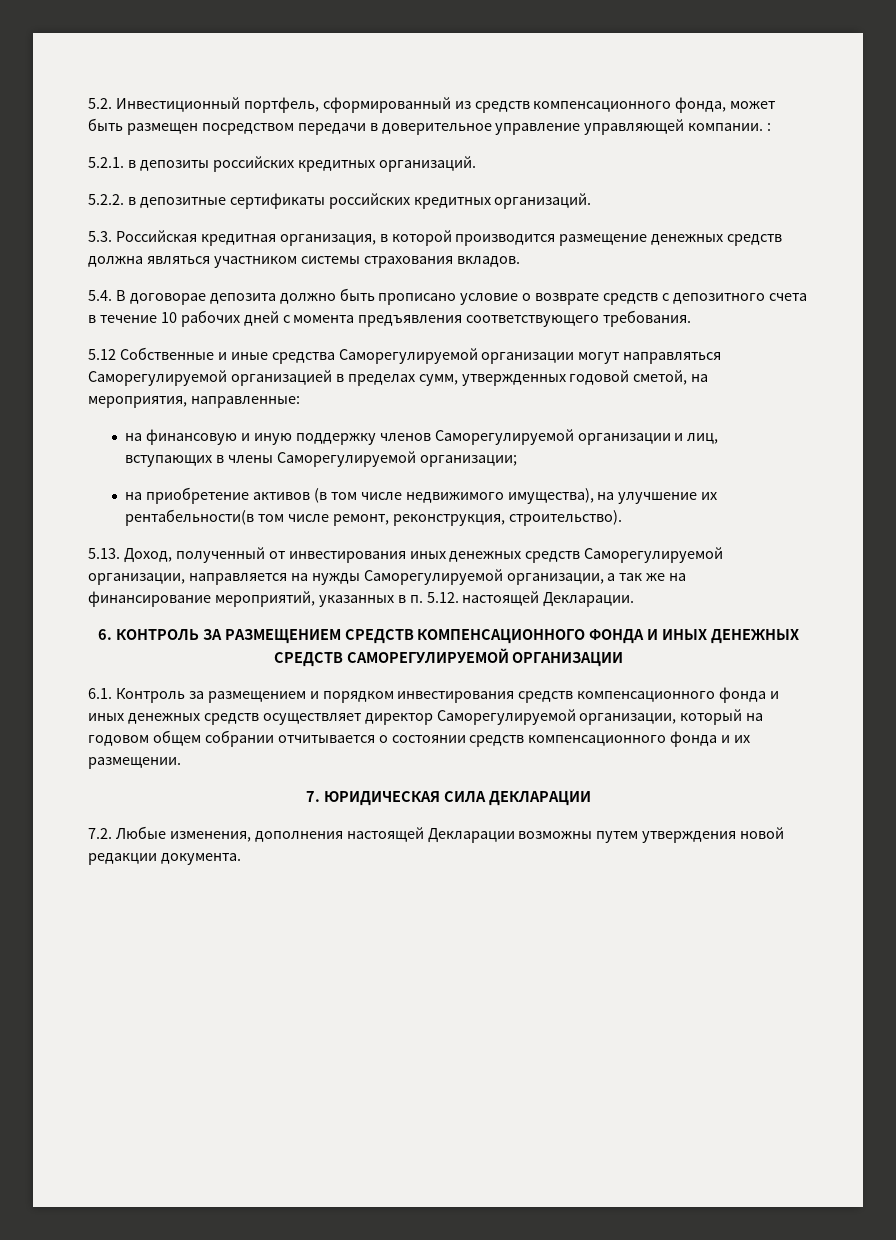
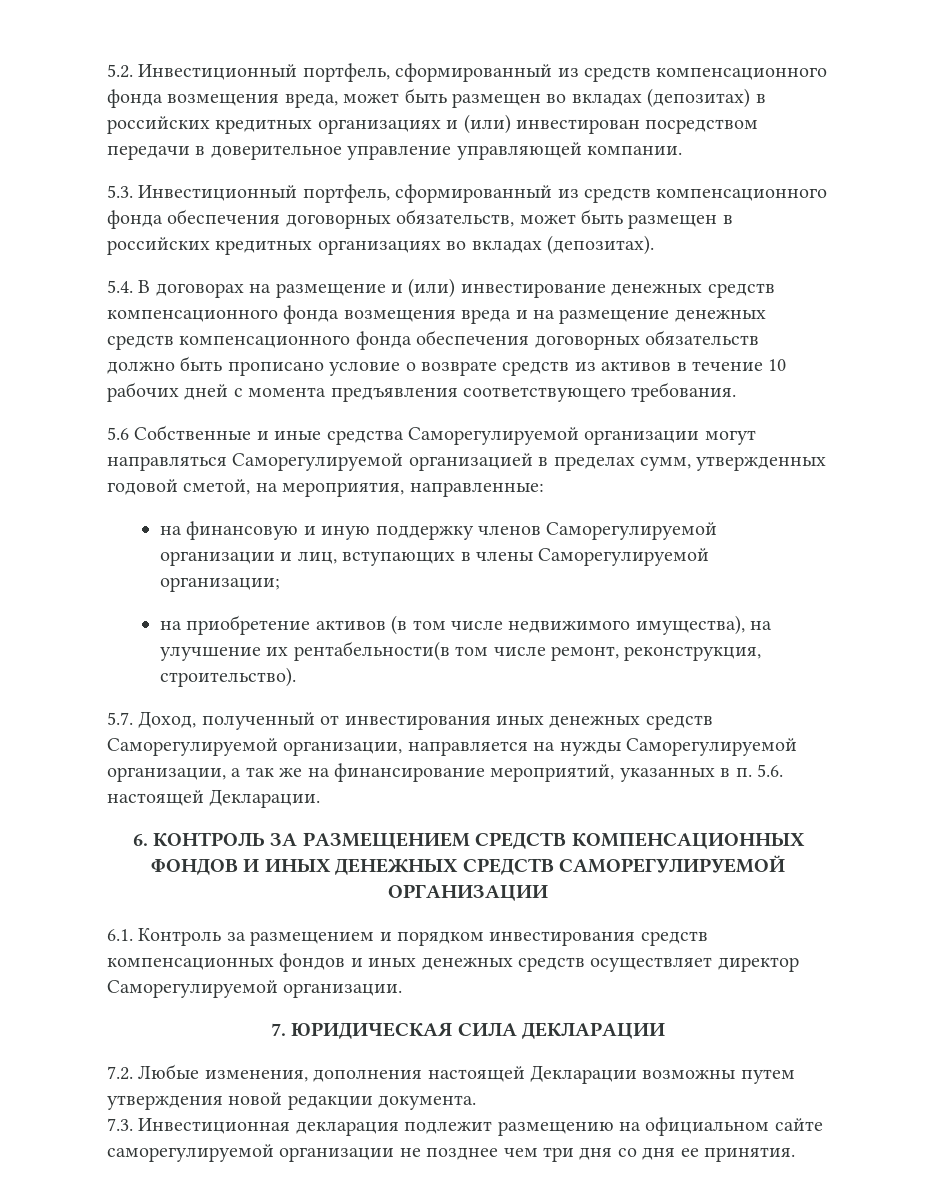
[675,97,777,113] [88,118,198,135] фонда, может быть размещен -> [107,88,766,108] [107,114,640,134] фонда возмещения вреда, может быть размещен во вкладах (депозитах) в российских кредитных организациях и (или) инвестирован
[767,123,772,131] [88,156,476,172] [88,193,592,209] [88,230,783,246] [88,256,520,268] [88,290,276,305] : // 5.2.1. в депозиты российских кредитных организаций. // 5.2.2. в депозитные сертификаты российских кредитных организаций. // 5.3. Российская кредитная организация, в которой производится размещение денежных средств должна являться участником системы страхования вкладов. // 5.4. В договорае депозита -> [107,184,828,203] [107,209,733,229] [107,235,654,255] [107,278,775,298] [107,305,766,324] [107,330,759,350] // 5.3. Инвестиционный портфель, сформированный из средств компенсационного фонда обеспечения договорных обязательств, может быть размещен в российских кредитных организациях во вкладах (депозитах). // 5.4. В договорах на размещение и (или) инвестирование денежных средств компенсационного фонда возмещения вреда и на размещение денежных средств компенсационного фонда обеспечения договорных обязательств
[662,293,807,304] с депозитного счета -> [574,361,672,371] из активов
[88,349,116,360] 5.12 -> [107,427,129,440] 5.6
[88,548,120,559] 5.13. -> [107,712,133,725] 5.7.
[426,592,459,603] 5.12. -> [756,764,783,777] 5.6.
[417,629,645,644] КОМПЕНСАЦИОННОГО ФОНДА -> [571,832,805,849] [151,859,238,875] КОМПЕНСАЦИОННЫХ ФОНДОВ
[577,687,767,703] компенсационного фонда -> [107,953,346,972] компенсационных фондов
[579,709,764,725] [88,730,751,747] [88,757,181,769] организации, который на годовом общем собрании отчитывается о состоянии средств компенсационного фонда и их размещении. -> [283,983,403,998] организации.
(241, 859) none -> [107,1117,823,1136] [107,1144,795,1162] // 7.3. Инвестиционная декларация подлежит размещению на официальном сайте саморегулируемой организации не позднее чем три дня со дня ее принятия.

